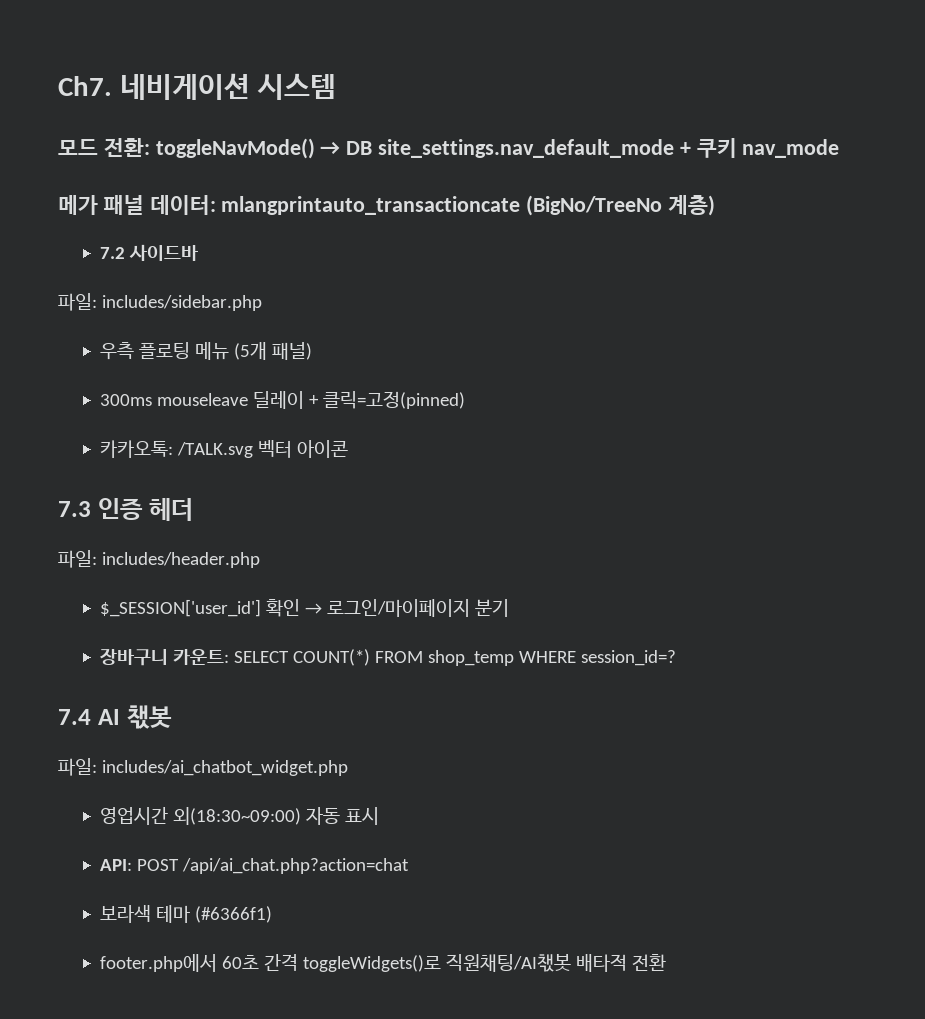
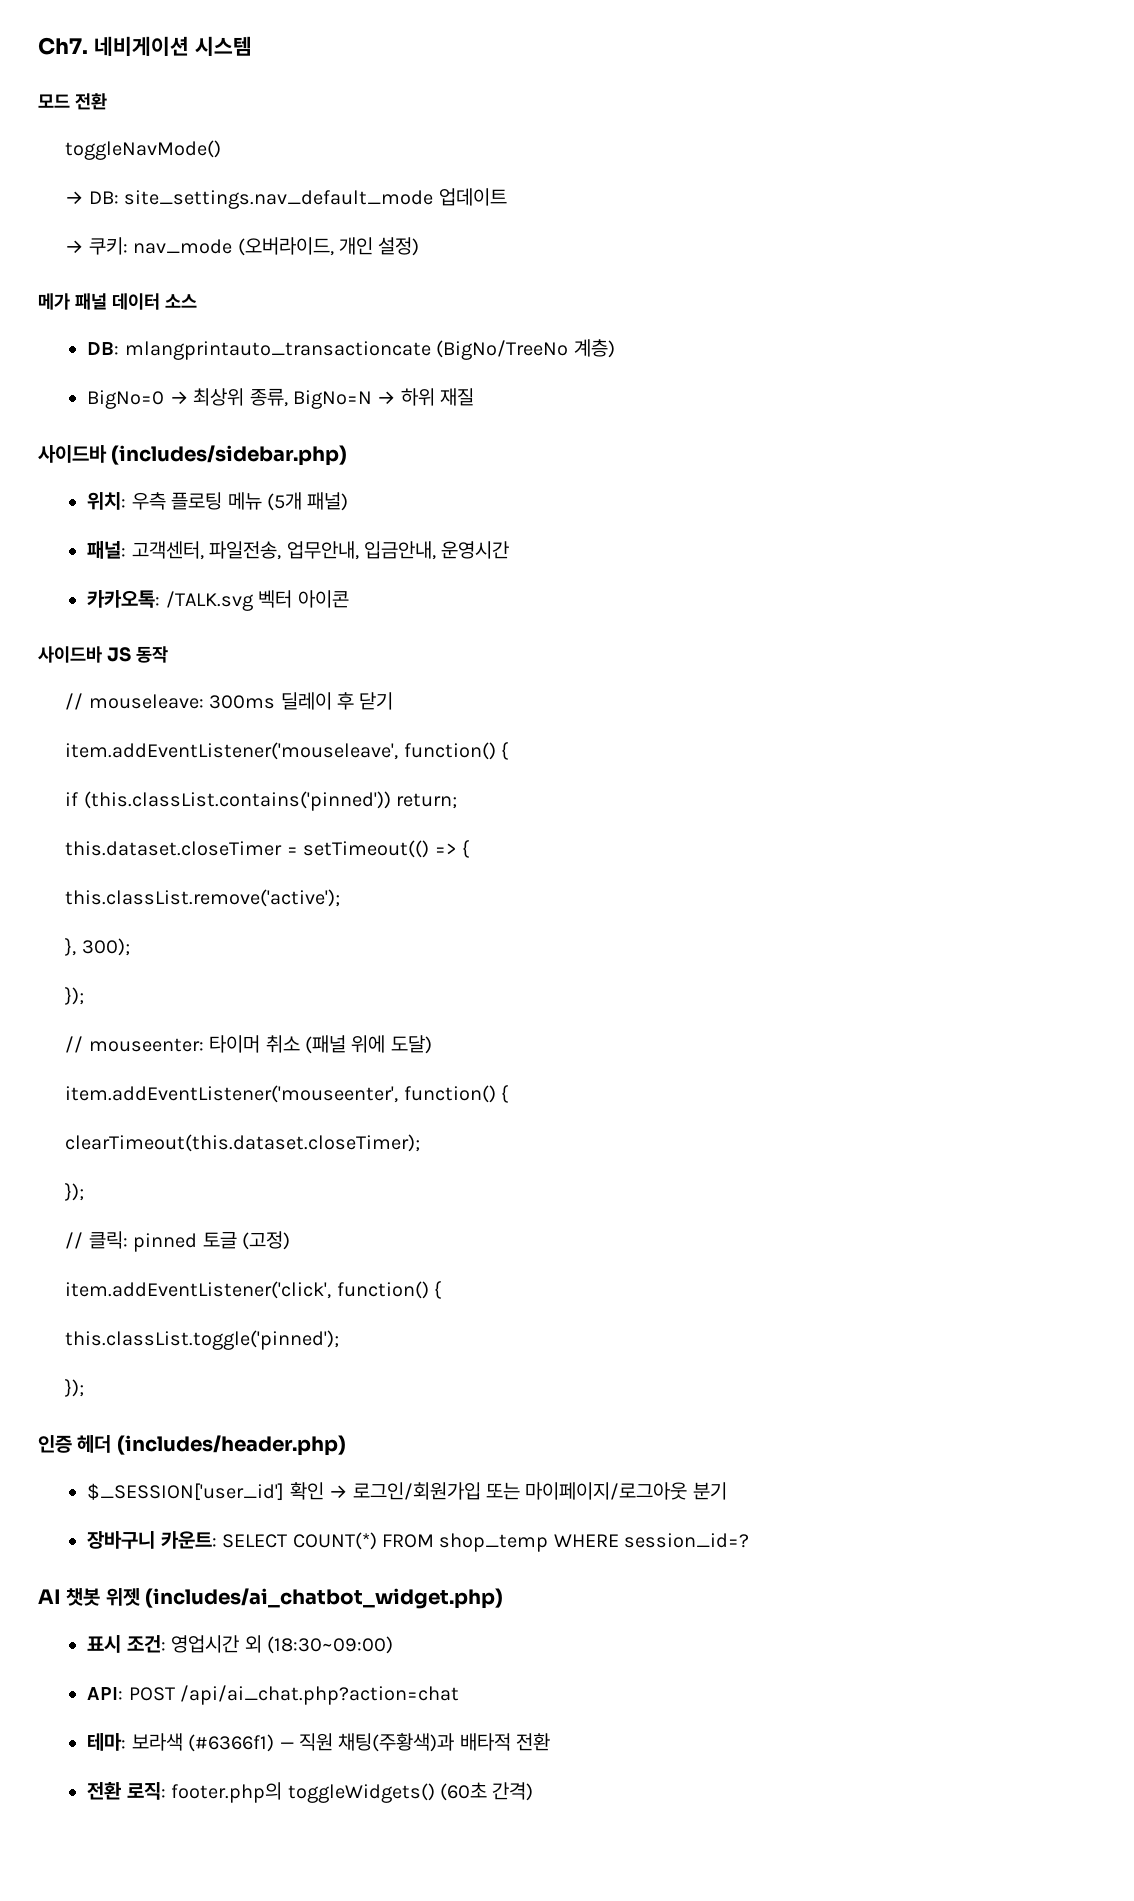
[103,138,150,157] 전환: -> [74,93,107,110] 전환 //
[320,138,840,158] → DB site_settings.nav_default_mode + 쿠키 nav_mode -> [65,188,507,209] [65,237,420,256] // → DB: site_settings.nav_default_mode 업데이트 // → 쿠키: nav_mode (오버라이드, 개인 설정)
[149,195,216,215] 데이터: -> [111,293,197,310] [87,342,120,355] 데이터 소스 // DB:
[100,244,199,261] [58,293,262,311] 7.2 사이드바 // 파일: includes/sidebar.php // -> [87,388,475,409] [38,445,348,466] [87,492,127,510] BigNo=0 → 최상위 종류, BigNo=N → 하위 재질 // 사이드바 (includes/sidebar.php) // 위치:
[100,391,466,409] [100,440,349,458] [58,501,91,517] 300ms mouseleave 딜레이 + 클릭=고정(pinned) // 카카오톡: /TALK.svg 벡터 아이콘 // 7.3 -> [87,541,510,560] [87,590,349,611] [38,646,168,663] [65,692,394,710] [65,742,509,760] [65,791,458,811] [65,840,469,858] [65,889,341,907] [65,938,130,956] [65,987,85,1005] [65,1035,432,1054] [65,1085,509,1103] [65,1134,421,1152] [65,1183,85,1201] [65,1231,290,1252] [65,1281,442,1299] [65,1330,340,1350] [65,1379,85,1397] 패널: 고객센터, 파일전송, 업무안내, 입금안내, 운영시간 // 카카오톡: /TALK.svg 벡터 아이콘 // 사이드바 JS 동작 // // mouseleave: 300ms 딜레이 후 닫기 // item.addEventListener('mouseleave', function() { // if (this.classList.contains('pinned')) return; // this.dataset.closeTimer = setTimeout(() => { // this.classList.remove('active'); // }, 300); // }); // // mouseenter: 타이머 취소 (패널 위에 도달) // item.addEventListener('mouseenter', function() { // clearTimeout(this.dataset.closeTimer); // }); // // 클릭: pinned 토글 (고정) // item.addEventListener('click', function() { // this.classList.toggle('pinned'); // }); //
[58,550,260,568] // 파일: includes/header.php -> [116,1435,346,1456] (includes/header.php)
[327,599,471,617] 로그인/마이페이지 -> [352,1482,688,1500] 로그인/회원가입 또는 마이페이지/로그아웃
[58,705,172,729] [58,758,348,776] [100,807,380,825] 7.4 AI 챇봇 // 파일: includes/ai_chatbot_widget.php // 영업시간 외(18:30~09:00) 자동 표시 -> [38,1588,504,1609] [87,1635,393,1654] AI 챗봇 위젯 (includes/ai_chatbot_widget.php) // 표시 조건: 영업시간 외 (18:30~09:00)
[100,905,191,923] 보라색 테마 -> [87,1733,183,1751] 테마: 보라색
[100,953,667,972] // footer.php에서 60초 간격 toggleWidgets()로 직원채팅/AI챇봇 배타적 전환 -> [279,1733,551,1752] [87,1781,534,1803] — 직원 채팅(주황색)과 배타적 전환 // 전환 로직: footer.php의 toggleWidgets() (60초 간격)

